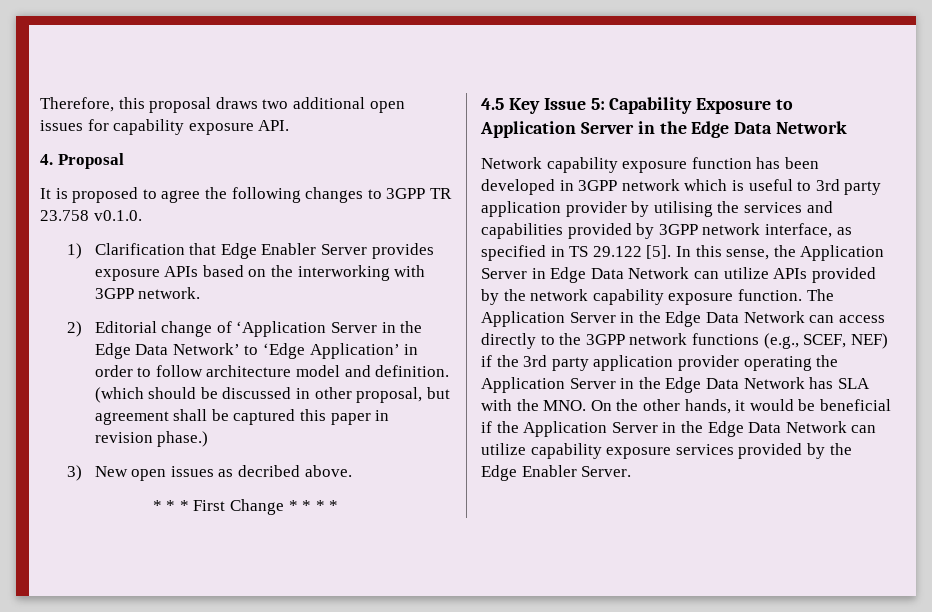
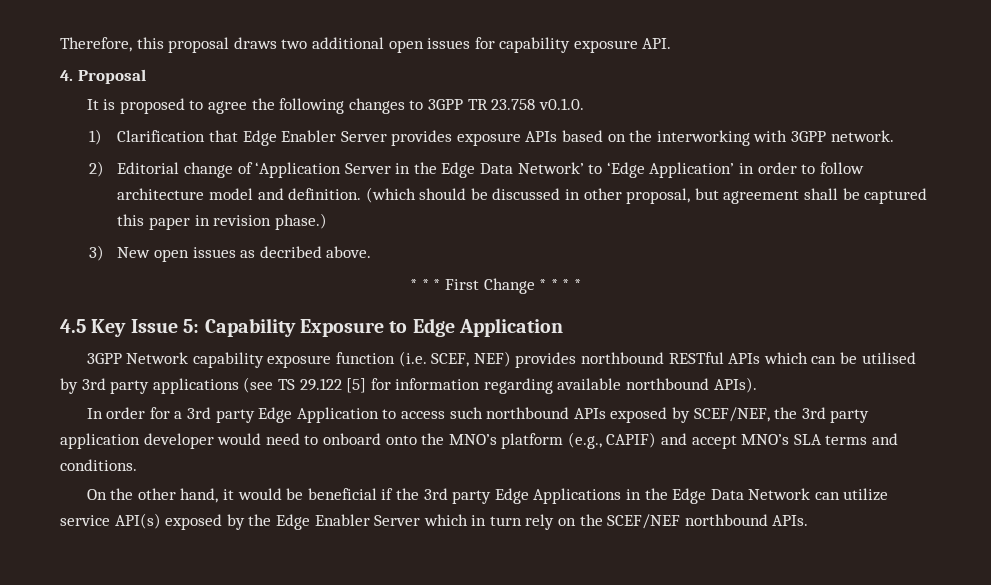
[480,121,848,138] [481,157,819,173] [481,179,882,195] [481,201,833,217] [481,223,852,239] [481,245,885,261] [481,267,876,283] [481,289,834,305] [481,311,885,327] [481,333,888,349] [481,355,839,371] [481,377,870,393] [481,399,587,411] Application Server in the Edge Data Network // Network capability exposure function has been developed in 3GPP network which is useful to 3rd party application provider by utilising the services and capabilities provided by 3GPP network interface, as specified in TS 29.122 [5]. In this sense, the Application Server in Edge Data Network can utilize APIs provided by the network capability exposure function. The Application Server in the Edge Data Network can access directly to the 3GPP network functions (e.g., SCEF, NEF) if the 3rd party application provider operating the Application Server in the Edge Data Network has SLA with the MNO. -> [412,318,564,337] [86,351,916,368] [60,377,757,394] [86,407,870,423] [60,432,899,449] [60,459,137,471] Edge Application // 3GPP Network capability exposure function (i.e. SCEF, NEF) provides northbound RESTful APIs which can be utilised by 3rd party applications (see TS 29.122 [5] for information regarding available northbound APIs). // In order for a 3rd party Edge Application to access such northbound APIs exposed by SCEF/NEF, the 3rd party application developer would need to onboard onto the MNO’s platform (e.g., CAPIF) and accept MNO’s SLA terms and conditions. //
[684,399,731,414] hands, -> [180,488,219,503] hand,
[523,421,658,437] Application Server -> [423,488,622,504] 3rd party Edge Applications
[530,443,852,459] [481,465,632,481] capability exposure services provided by the Edge Enabler Server. -> [60,513,809,530] service API(s) exposed by the Edge Enabler Server which in turn rely on the SCEF/NEF northbound APIs.

